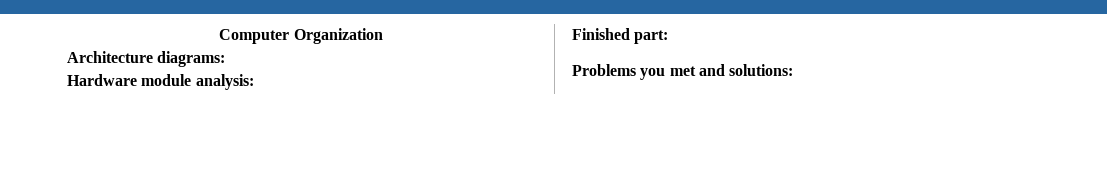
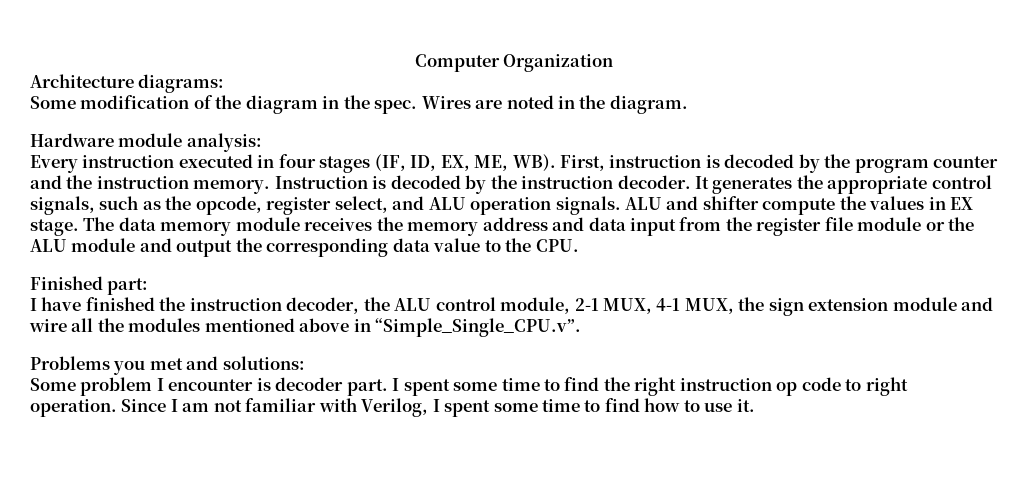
[67,74,254,90] [572,28,669,44] Hardware module analysis: // Finished part: -> [30,95,688,114] [30,133,262,152] [30,154,999,173] [30,175,992,194] [30,196,974,215] [30,217,975,236] [30,238,579,257] [30,276,149,295] [30,297,994,316] [29,318,582,337] Some modification of the diagram in the spec. Wires are noted in the diagram. // Hardware module analysis: // Every instruction executed in four stages (IF, ID, EX, ME, WB). First, instruction is decoded by the program counter and the instruction memory. Instruction is decoded by the instruction decoder. It generates the appropriate control signals, such as the opcode, register select, and ALU operation signals. ALU and shifter compute the values in EX stage. The data memory module receives the memory address and data input from the register file module or the ALU module and output the corresponding data value to the CPU. // Finished part: // I have finished the instruction decoder, the ALU control module, 2-1 MUX, 4-1 MUX, the sign extension module and wire all the modules mentioned above in “Simple_Single_CPU.v”.
(794, 70) none -> [30,377,908,396] [30,398,755,417] // Some problem I encounter is decoder part. I spent some time to find the right instruction op code to right operation. Since I am not familiar with Verilog, I spent some time to find how to use it.

